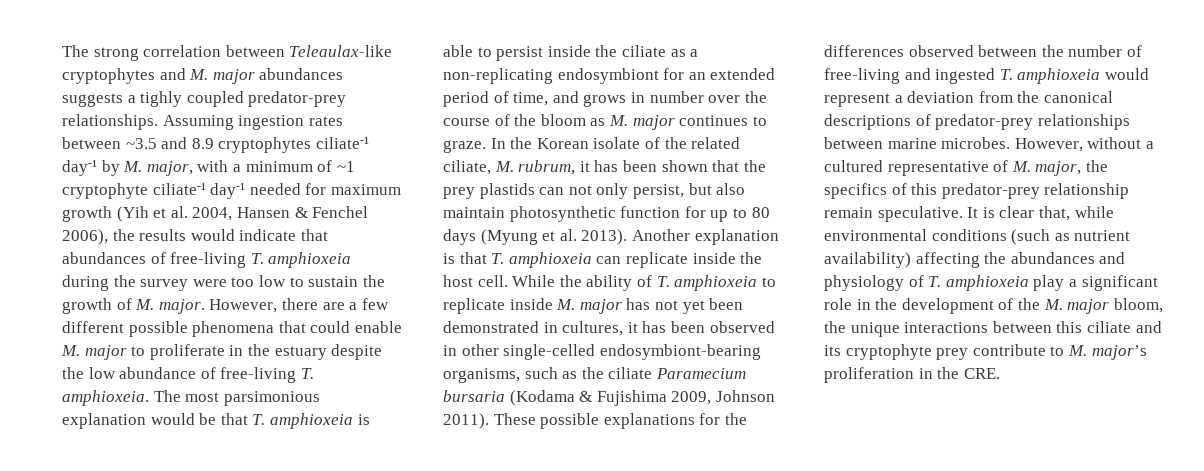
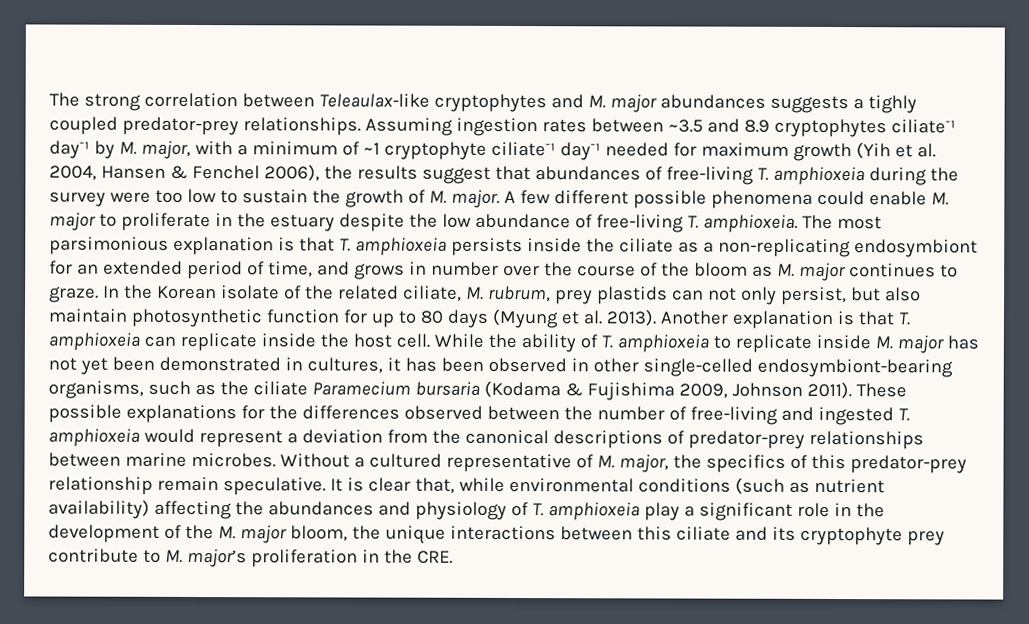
[190,229,297,241] would indicate -> [421,166,491,184] suggest
[209,298,358,313] However, there are a -> [503,190,516,204] A
[278,321,306,333] that -> (813, 199) none
[150,413,370,429] [443,45,544,61] would be that T. amphioxeia is able to persist -> [277,237,523,257] is that T. amphioxeia persists
[579,160,766,172] it has been shown that the -> (551, 294) none
[1014,137,1142,152] However, without -> [279,453,350,468] Without

